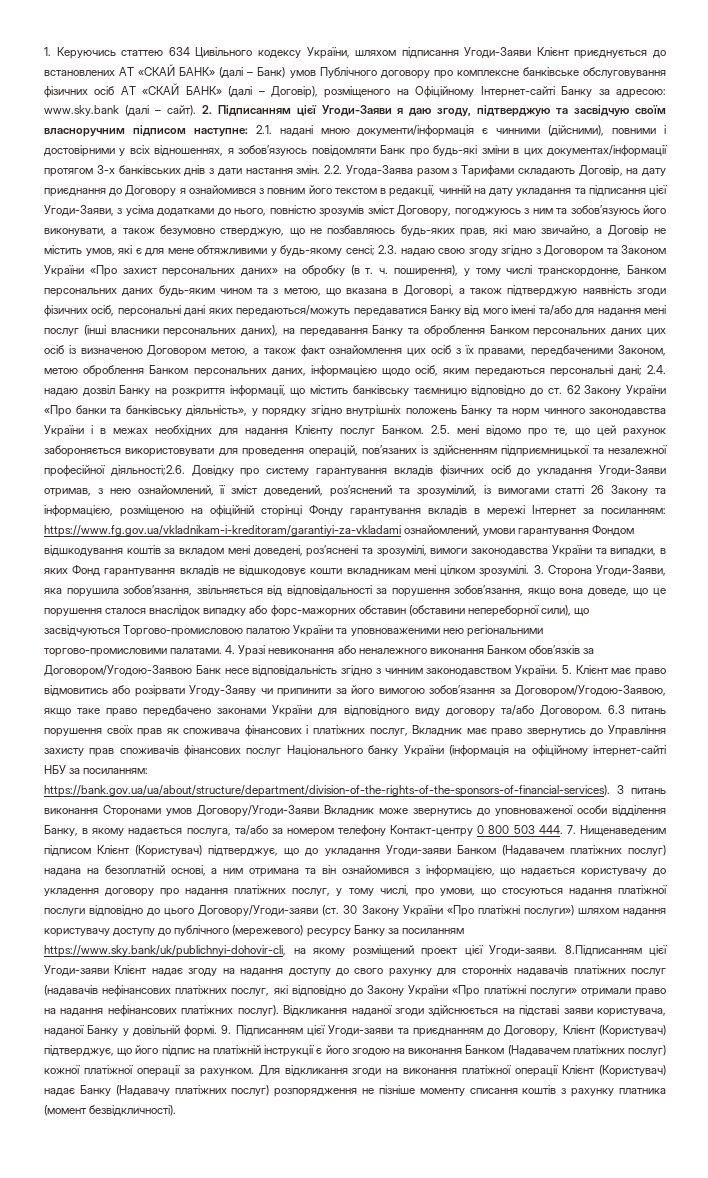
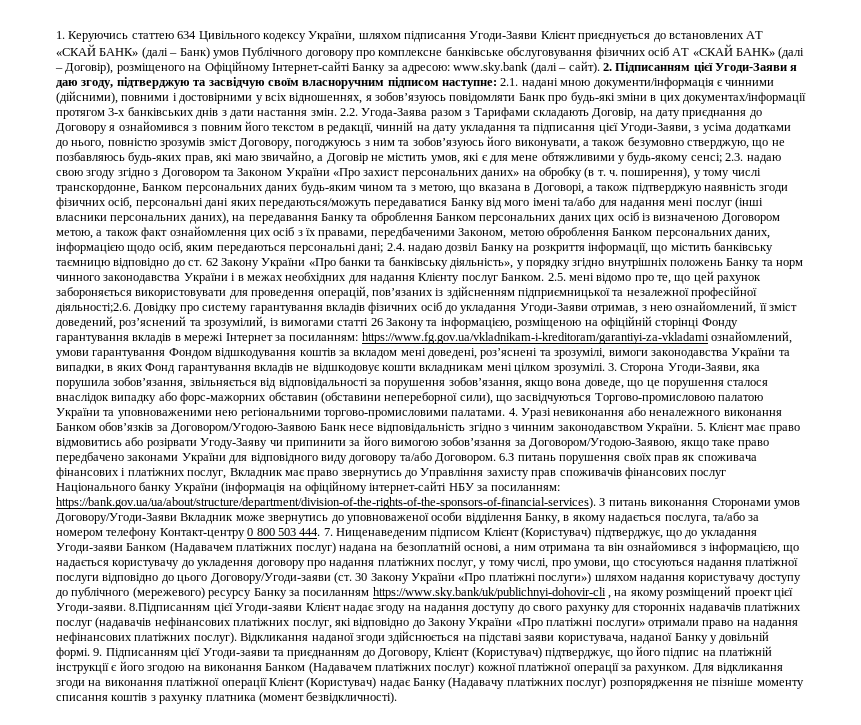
[44,945,286,957] https://www.sky.bank/uk/publichnyi-dohovir-cli, -> [372,587,611,599] https://www.sky.bank/uk/publichnyi-dohovir-cli ,

